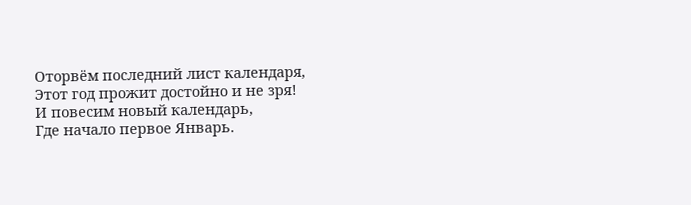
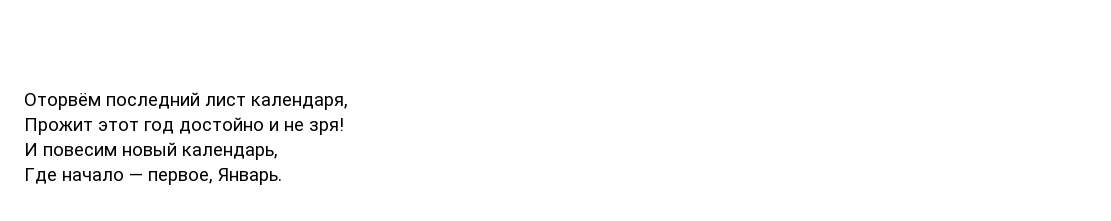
[34,89,157,104] Этот год прожит -> [24,118,174,135] Прожит этот год
[119,125,172,139] первое -> [129,171,213,185] — первое,

